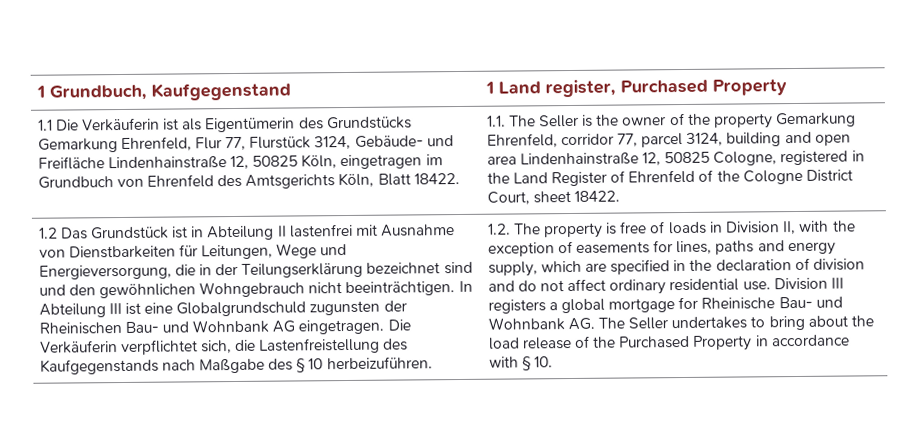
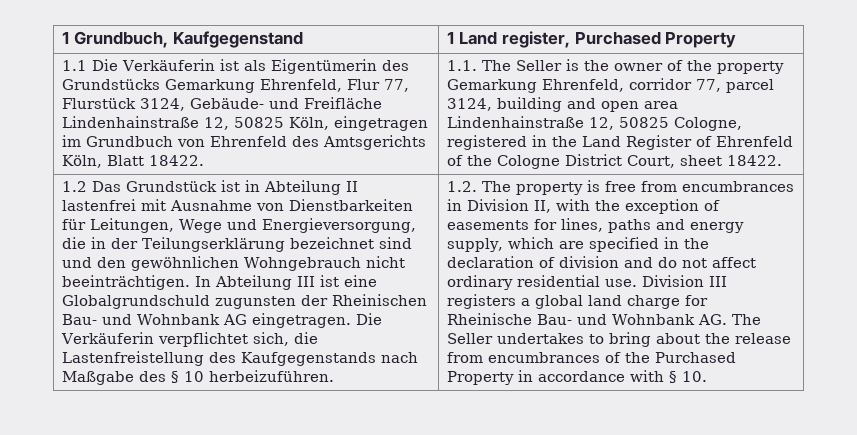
[649,221,707,235] of loads -> [640,181,794,192] from encumbrances
[608,298,676,313] mortgage -> [587,295,680,309] land charge
[488,337,572,350] load release -> [734,333,791,344] [446,352,600,363] release from encumbrances

